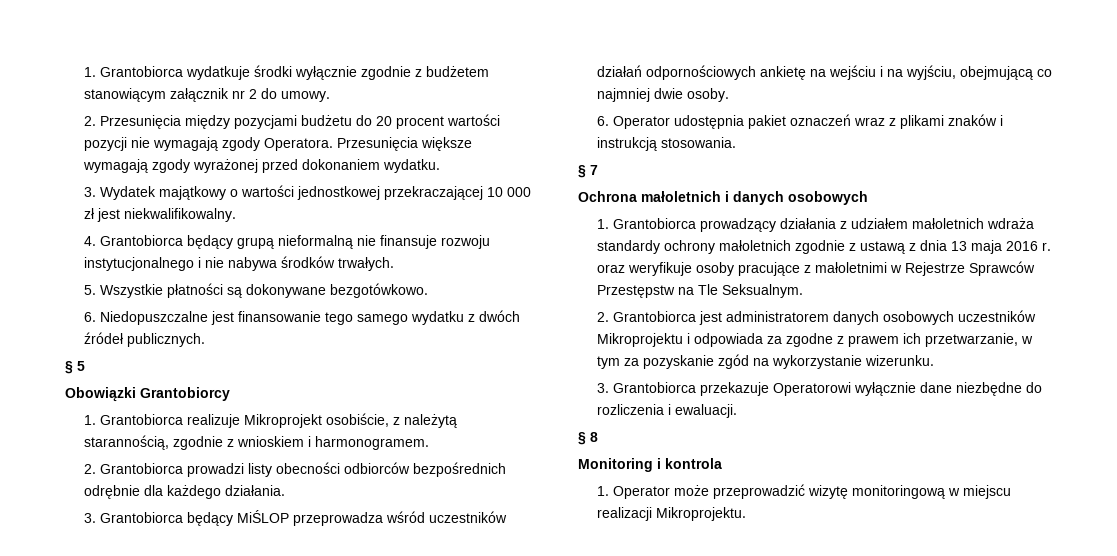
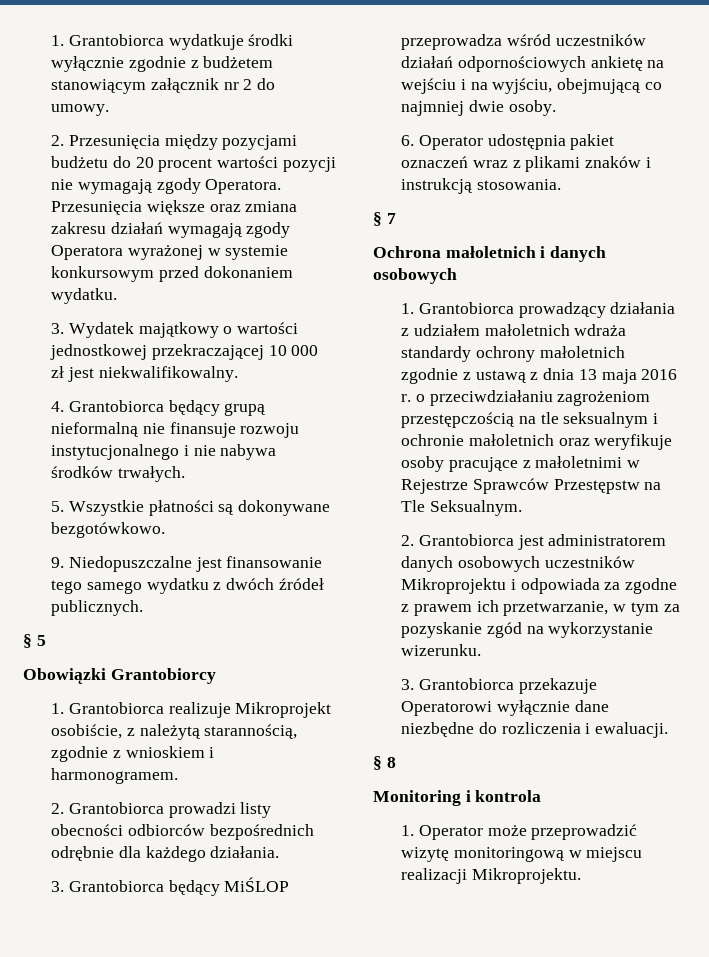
[82,159,258,173] wymagają zgody wyrażonej -> [209,201,298,212] [51,222,291,238] [51,245,289,260] [51,266,155,282] oraz zmiana zakresu działań wymagają zgody Operatora wyrażonej w systemie konkursowym
[83,312,96,322] 6. -> [51,557,65,568] 9.
(1051, 246) none -> [416,390,651,406] [401,412,659,428] [401,434,555,446] o przeciwdziałaniu zagrożeniom przestępczością na tle seksualnym i ochronie małoletnich

